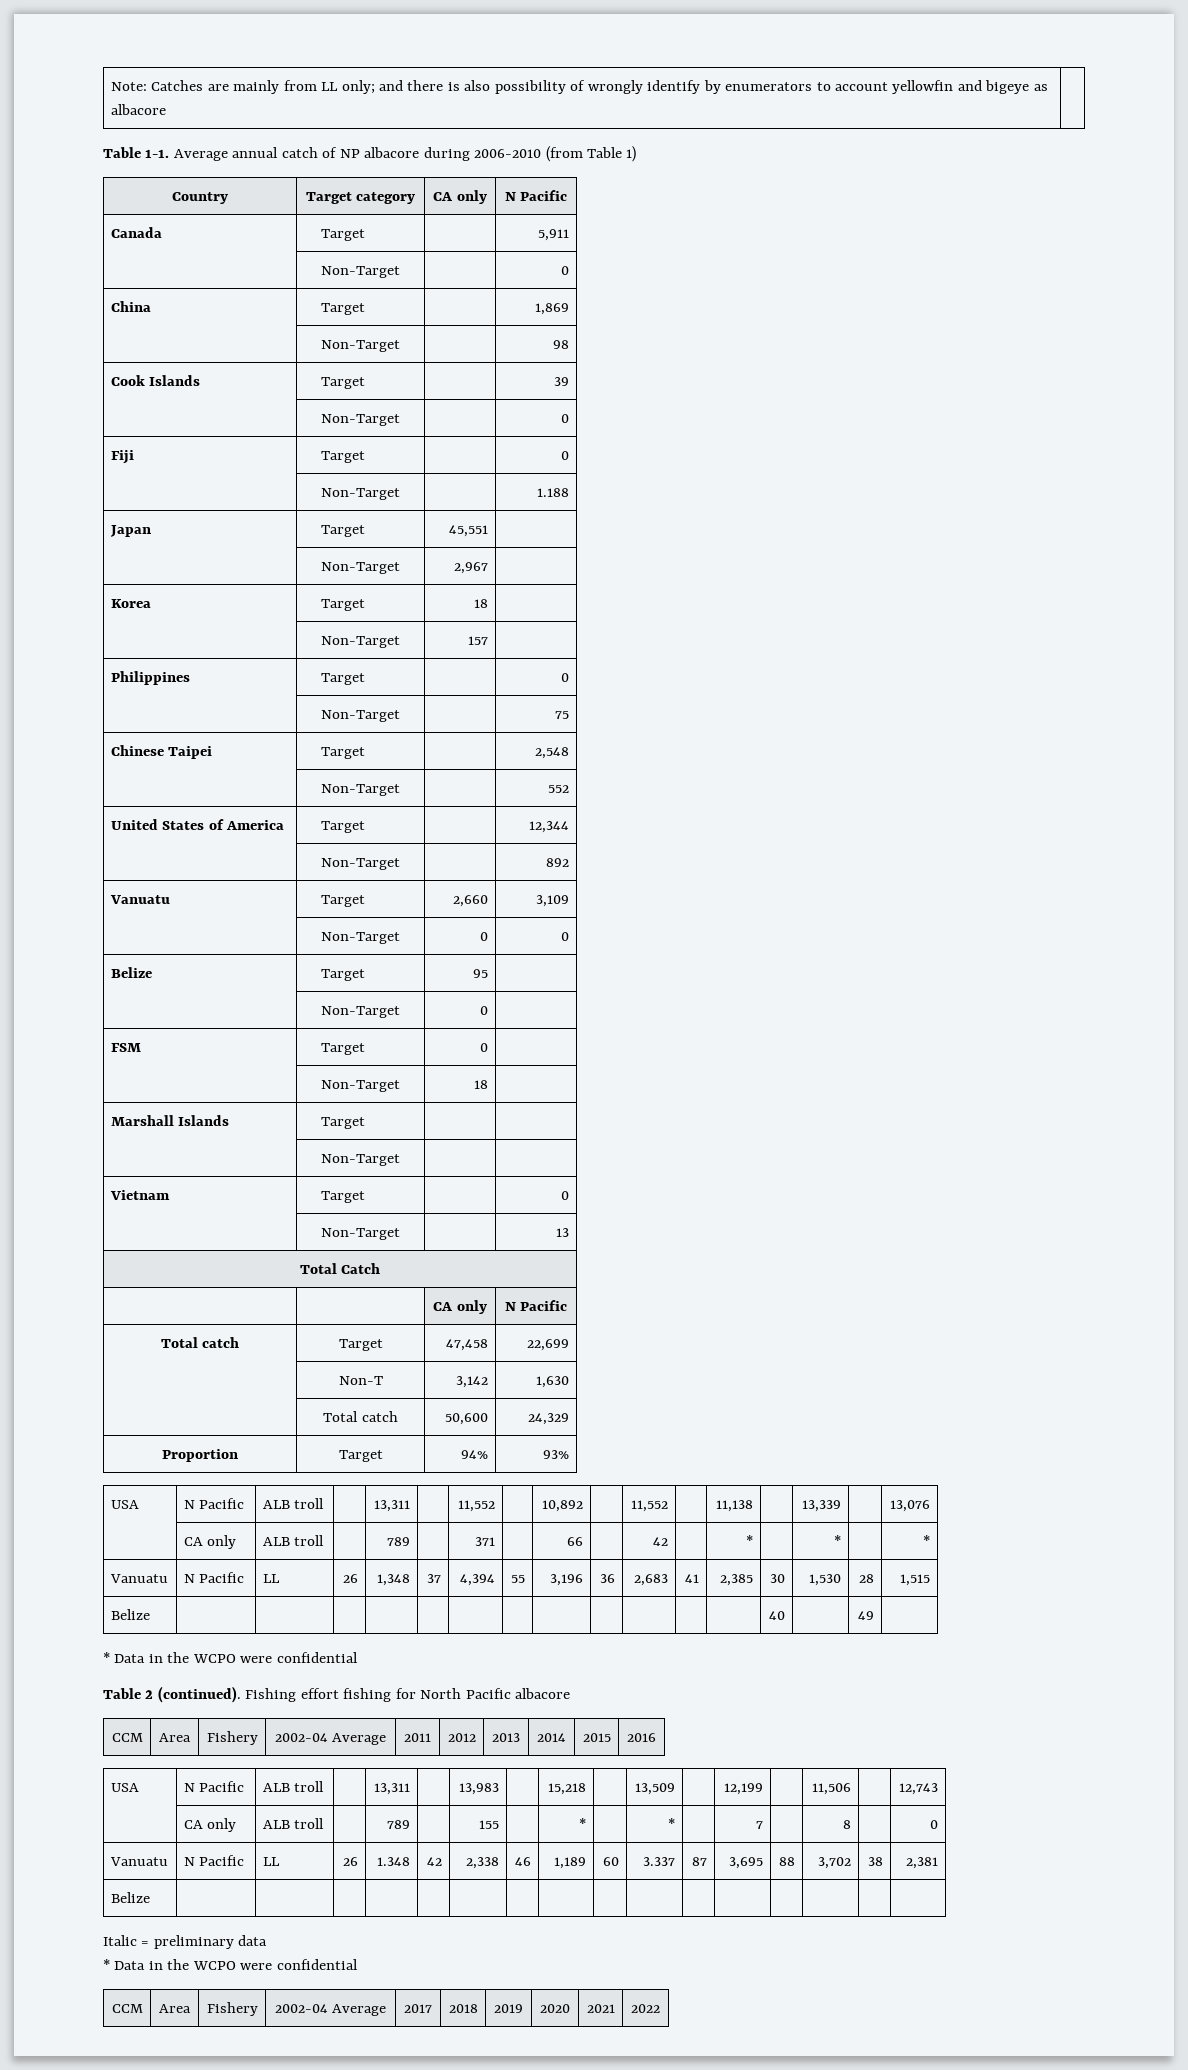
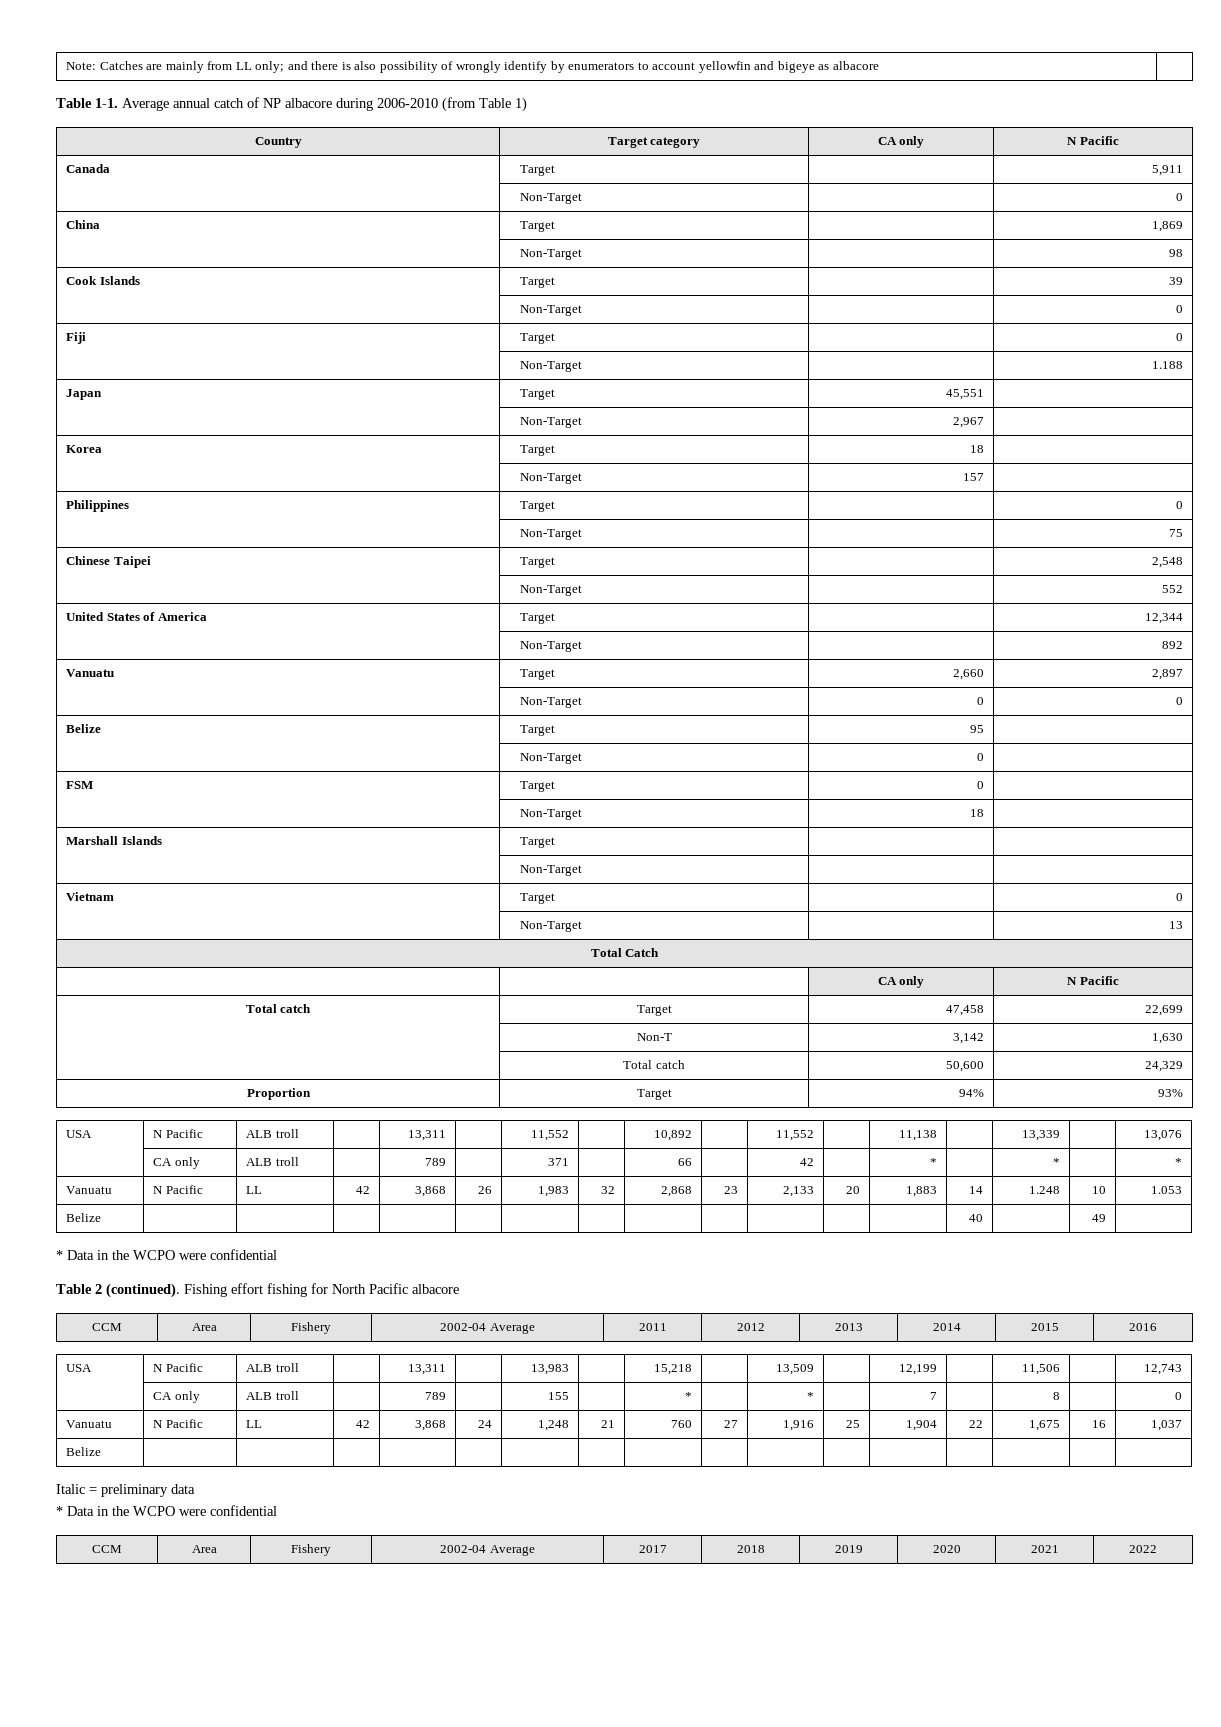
[536,895,570,907] 3,109 -> [1151,669,1183,680] 2,897
[343,1574,359,1583] [377,1574,411,1586] [427,1574,442,1583] [460,1574,496,1586] [511,1575,526,1583] [550,1574,584,1586] [600,1574,616,1583] [634,1574,669,1586] [685,1574,700,1583] [720,1574,754,1586] [770,1574,786,1583] [809,1574,842,1586] [859,1574,875,1583] [900,1574,931,1586] | 26 | 1,348 | 37 | 4,394 | 55 | 3,196 | 36 | 2,683 | 41 | 2,385 | 30 | 1,530 | 28 | 1,515 -> [355,1186,370,1194] [414,1186,446,1197] [477,1186,492,1194] [537,1186,569,1197] [600,1186,615,1194] [660,1186,692,1197] [723,1186,738,1194] [782,1186,814,1197] [845,1186,860,1194] [905,1186,937,1197] [968,1186,983,1194] [1028,1186,1060,1194] [1091,1186,1106,1194] [1150,1186,1182,1194] | 42 | 3,868 | 26 | 1,983 | 32 | 2,868 | 23 | 2,133 | 20 | 1,883 | 14 | 1.248 | 10 | 1.053
[343,1857,359,1866] [377,1857,411,1866] [427,1857,443,1866] [466,1857,500,1869] [515,1857,532,1866] [554,1857,587,1869] [603,1857,620,1866] [643,1857,676,1866] [692,1857,708,1866] [729,1857,764,1869] [779,1857,796,1866] [818,1857,852,1869] [868,1857,884,1866] [906,1857,939,1869] | 26 | 1.348 | 42 | 2,338 | 46 | 1,189 | 60 | 3.337 | 87 | 3,695 | 88 | 3,702 | 38 | 2,381 -> [355,1420,370,1428] [414,1420,446,1431] [477,1420,492,1428] [537,1420,569,1431] [600,1420,615,1428] [670,1420,692,1428] [723,1420,738,1428] [782,1420,814,1431] [845,1420,860,1428] [905,1420,937,1431] [968,1420,983,1428] [1028,1420,1060,1431] [1091,1420,1106,1428] [1150,1420,1182,1431] | 42 | 3,868 | 24 | 1,248 | 21 | 760 | 27 | 1,916 | 25 | 1,904 | 22 | 1,675 | 16 | 1,037

